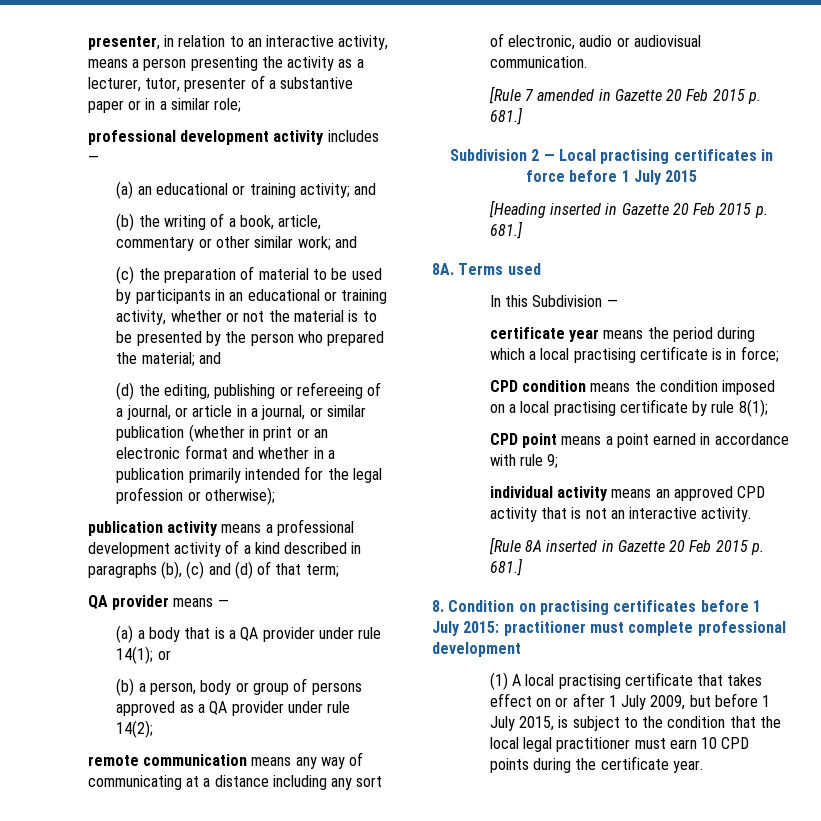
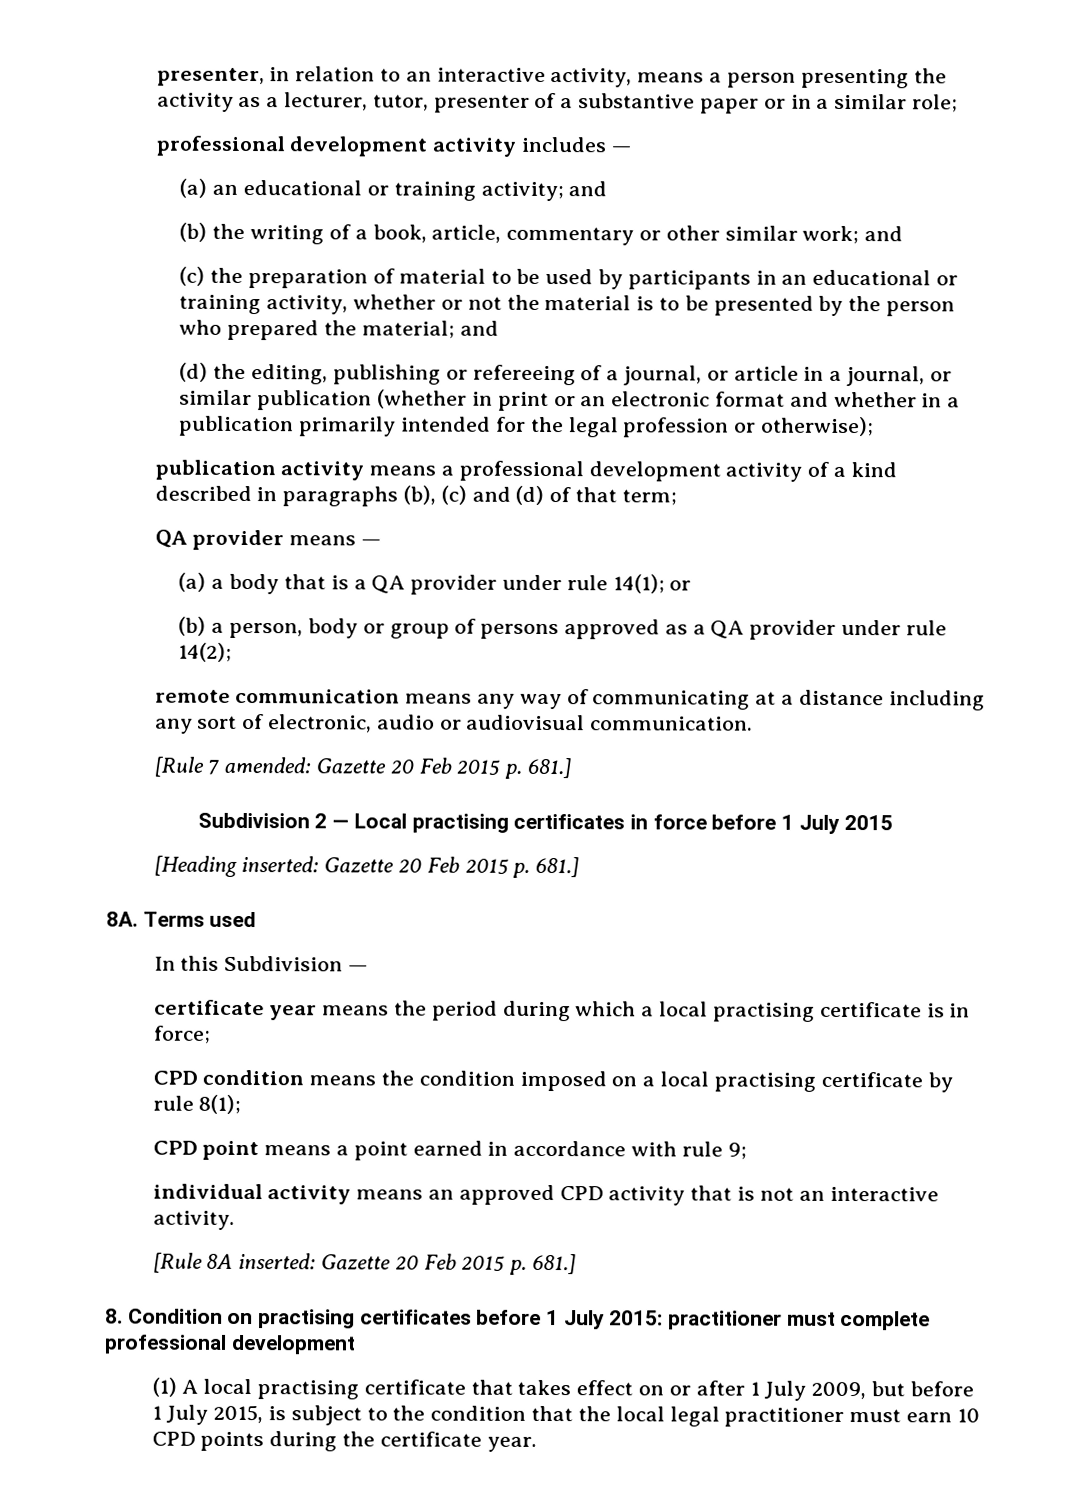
[537,89,611,101] amended in -> [224,756,312,774] amended:
[549,203,618,215] inserted in -> [241,855,320,873] inserted:
[546,540,614,552] inserted in -> [238,1252,317,1270] inserted:

